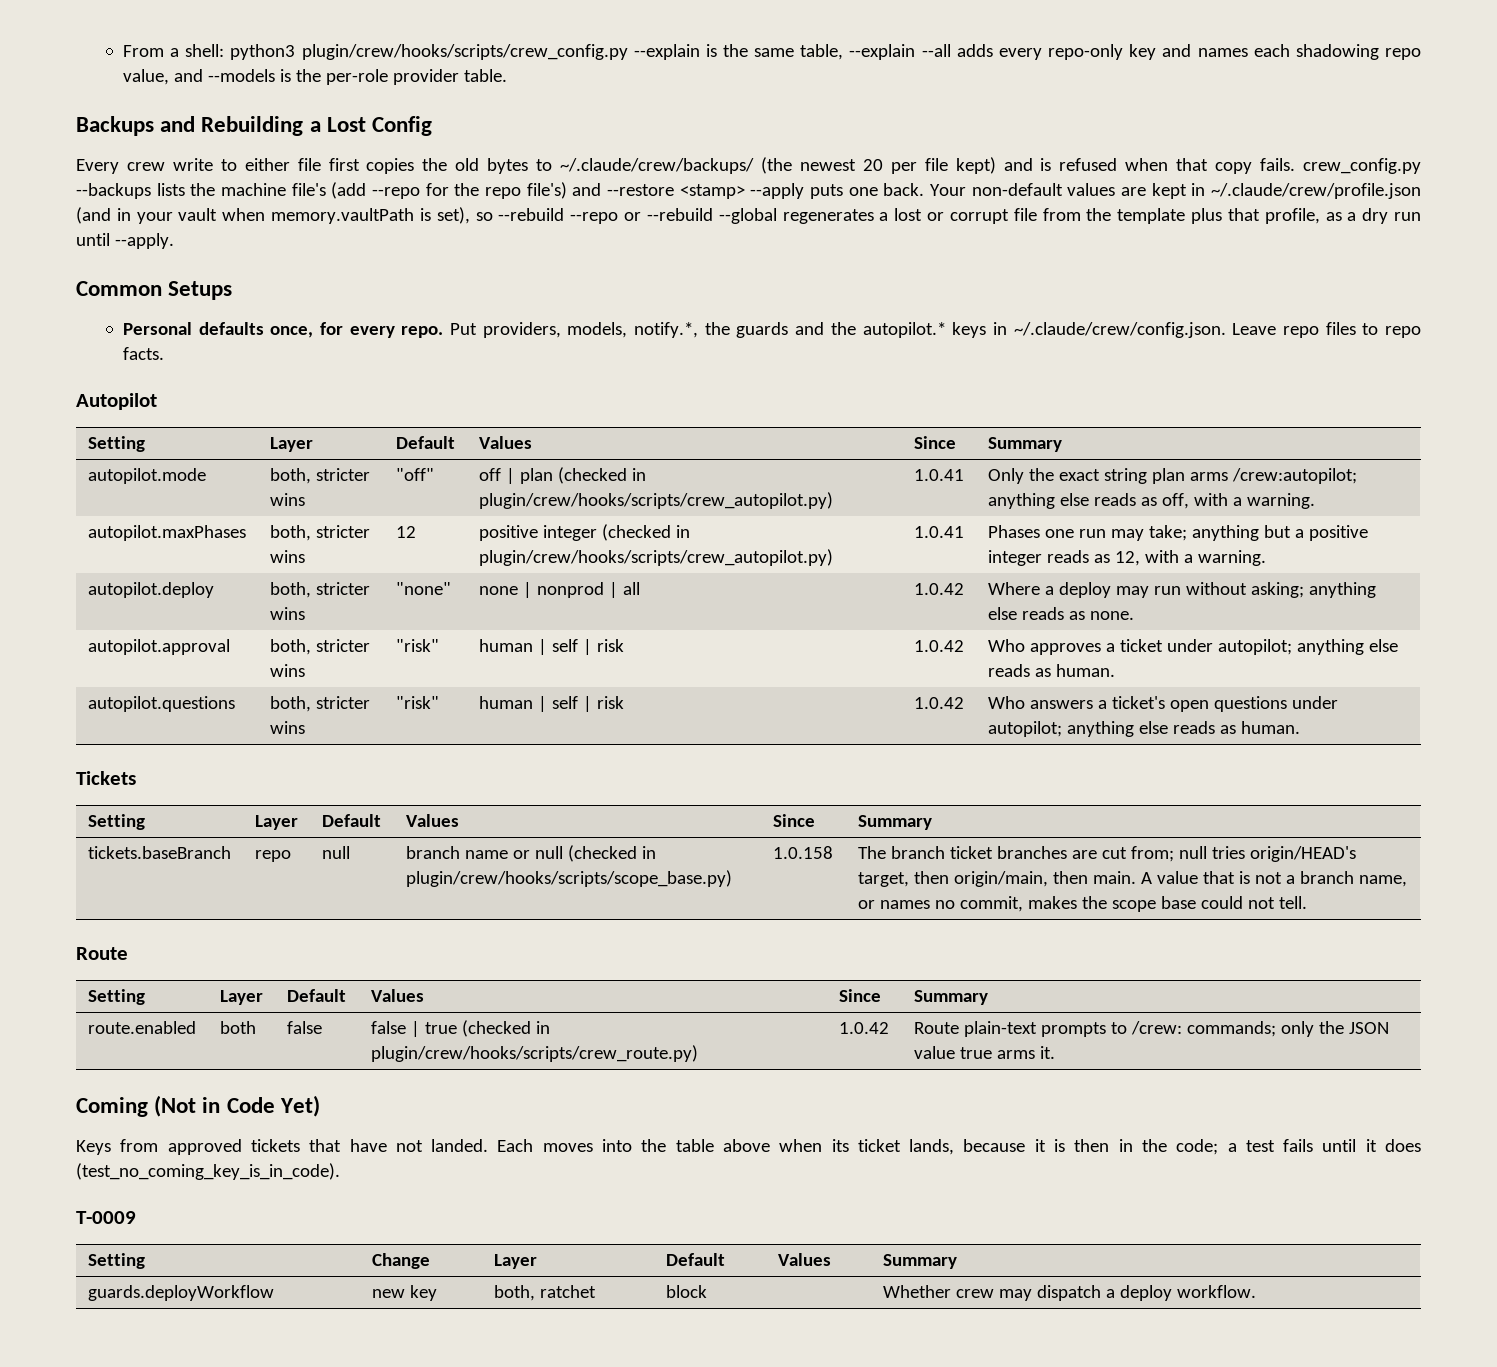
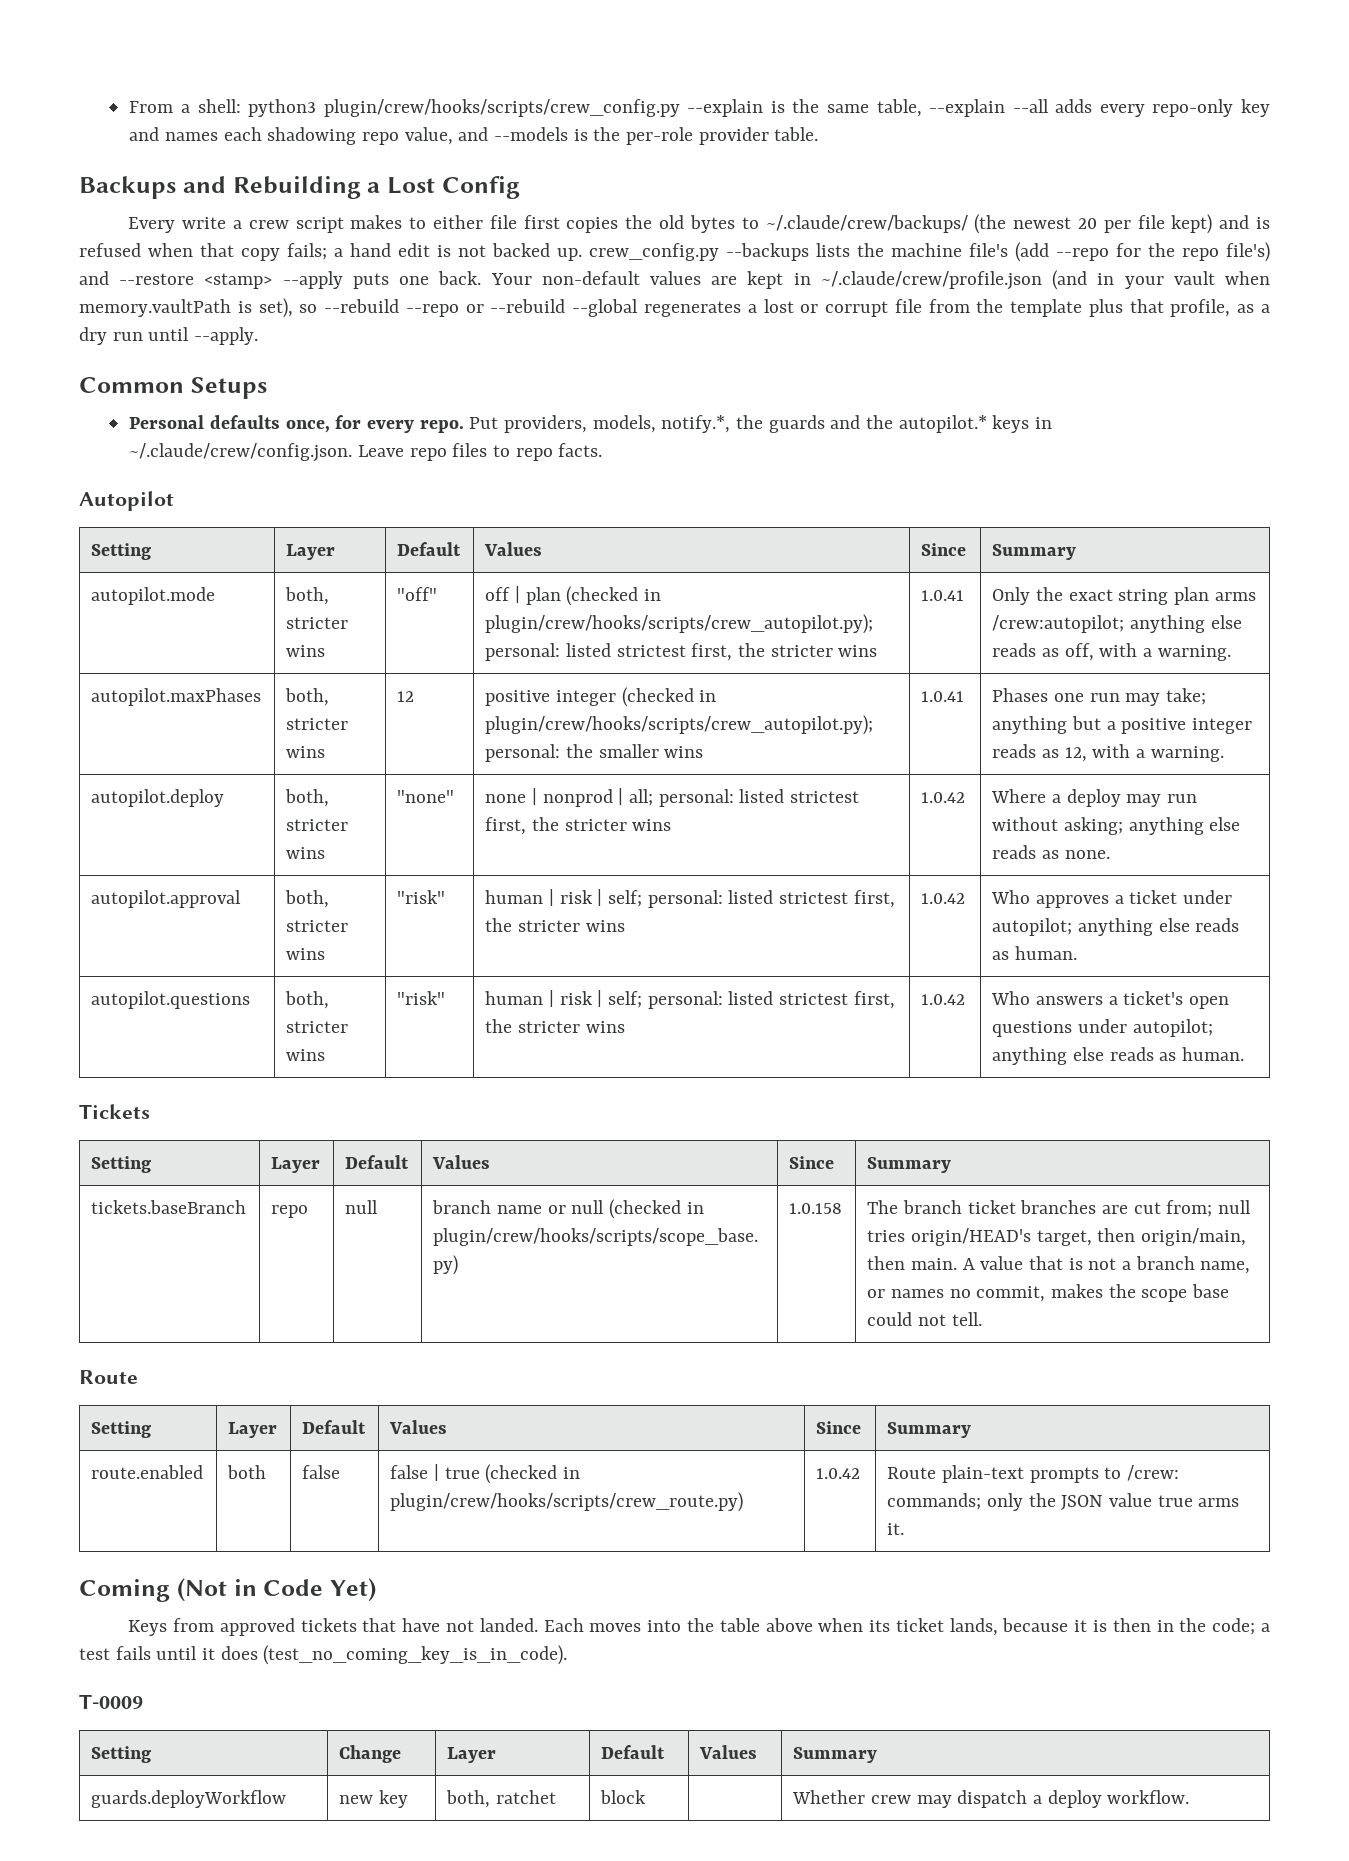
[126,158,213,171] crew write -> [182,215,403,233] write a crew script makes
[1260,158,1296,171] fails. -> [287,243,582,261] fails; a hand edit is not backed up.
[478,492,833,509] plugin/crew/hooks/scripts/crew_autopilot.py) -> [485,614,874,634] [485,643,878,661] plugin/crew/hooks/scripts/crew_autopilot.py); personal: listed strictest first, the stricter wins
[478,549,833,566] plugin/crew/hooks/scripts/crew_autopilot.py) -> [485,715,874,735] [485,744,704,762] plugin/crew/hooks/scripts/crew_autopilot.py); personal: the smaller wins
[622,582,640,595] all -> [628,789,859,807] [485,817,672,835] all; personal: listed strictest first, the stricter wins
[551,639,624,655] self | risk -> [559,889,895,908] [485,918,625,932] risk | self; personal: listed strictest first, the stricter wins
[551,696,624,712] self | risk -> [559,990,895,1009] [485,1019,625,1033] risk | self; personal: listed strictest first, the stricter wins

